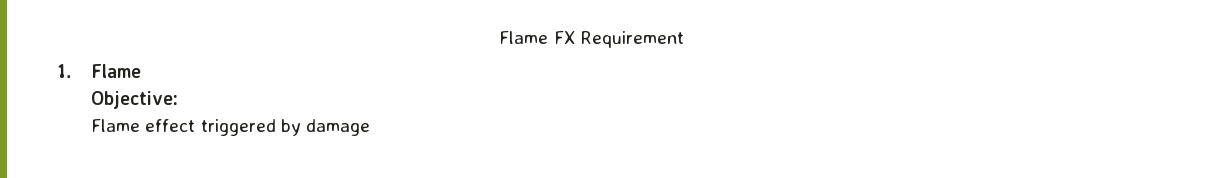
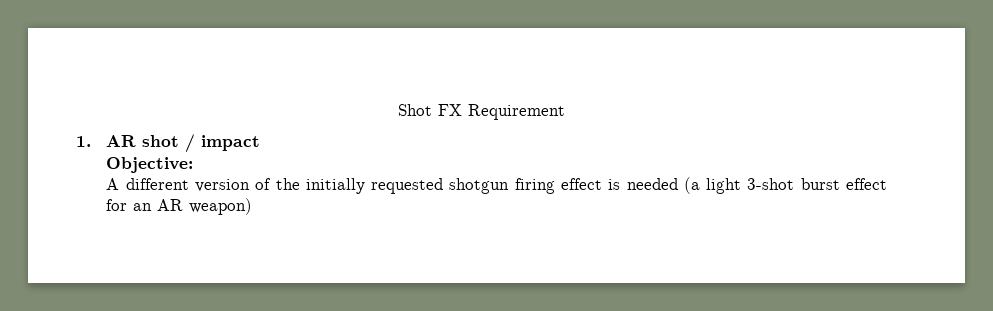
[499,31,549,44] Flame -> [398,104,432,116] Shot
[91,64,142,78] [91,91,179,109] [91,119,370,136] Flame // Objective: // Flame effect triggered by damage -> [106,134,261,153] [106,157,194,173] [106,177,888,194] [106,198,253,215] AR shot / impact // Objective: // A different version of the initially requested shotgun firing effect is needed (a light 3-shot burst effect for an AR weapon)

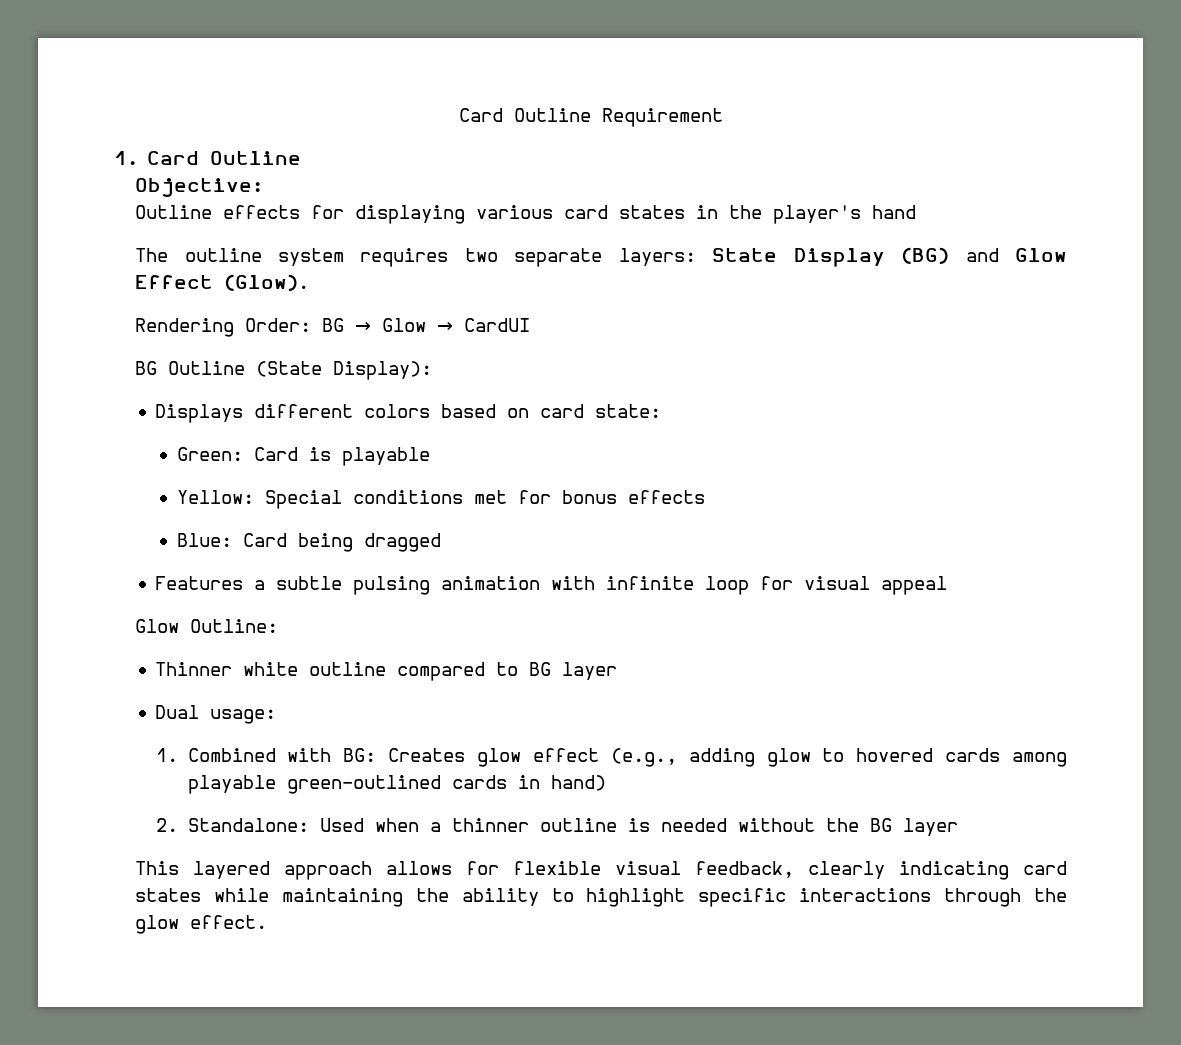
[398,104,462,116] Shot FX -> [458,108,591,122] Card Outline
[106,134,261,153] [106,157,194,173] [106,177,888,194] [106,198,253,215] AR shot / impact // Objective: // A different version of the initially requested shotgun firing effect is needed (a light 3-shot burst effect for an AR weapon) -> [147,151,302,165] [135,178,264,197] [135,205,917,224] [135,247,1067,267] [135,274,310,291] [135,318,531,337] [135,361,433,380] [155,404,662,423] [176,447,430,466] [176,490,705,509] [176,533,441,552] [155,576,948,595] [135,619,279,633] [155,662,618,681] [155,705,277,724] [156,748,1068,767] [187,775,606,794] [156,818,958,836] [135,861,1068,880] [135,888,1067,907] [135,915,268,934] Card Outline // Objective: // Outline effects for displaying various card states in the player's hand // The outline system requires two separate layers: State Display (BG) and Glow Effect (Glow). // Rendering Order: BG → Glow → CardUI // BG Outline (State Display): // Displays different colors based on card state: // Green: Card is playable // Yellow: Special conditions met for bonus effects // Blue: Card being dragged // Features a subtle pulsing animation with infinite loop for visual appeal // Glow Outline: // Thinner white outline compared to BG layer // Dual usage: // 1. Combined with BG: Creates glow effect (e.g., adding glow to hovered cards among playable green-outlined cards in hand) // 2. Standalone: Used when a thinner outline is needed without the BG layer // This layered approach allows for flexible visual feedback, clearly indicating card states while maintaining the ability to highlight specific interactions through the glow effect.

